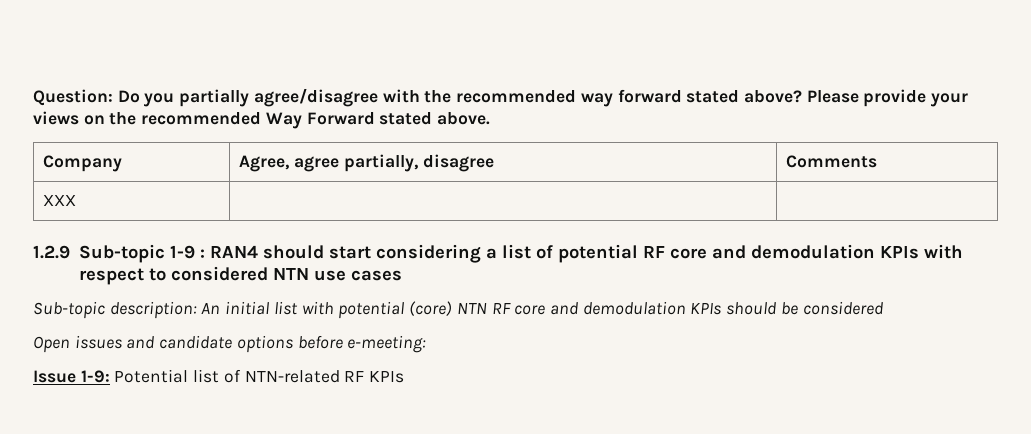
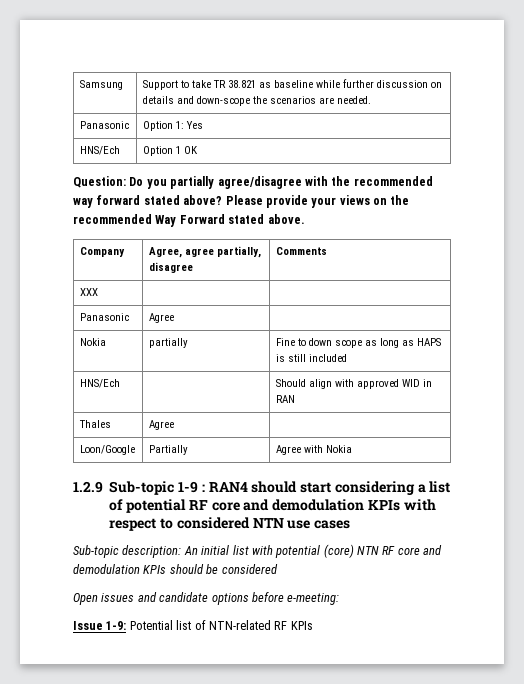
(33, 97) none -> [79,80,123,90] [142,79,442,90] [142,96,371,106] [79,121,129,129] [142,121,203,131] [79,146,120,155] [142,146,198,156] Samsung | Support to take TR 38.821 as baseline while further discussion on details and down-scope the scenarios are needed. // Panasonic | Option 1: Yes // HNS/Ech | Option 1 OK //
(77, 200) none -> [79,313,129,321] [148,313,174,323] [79,338,106,346] [148,338,188,348] [275,338,441,348] [275,354,347,362] [79,379,120,388] [275,379,432,389] [275,395,295,403] [78,420,111,428] [148,420,174,430] [79,445,135,455] [148,445,188,455] [275,445,352,455] // Panasonic | Agree | // Nokia | partially | Fine to down scope as long as HAPS is still included // HNS/Ech | | Should align with approved WID in RAN // Thales | Agree | // Loon/Google | Partially | Agree with Nokia

